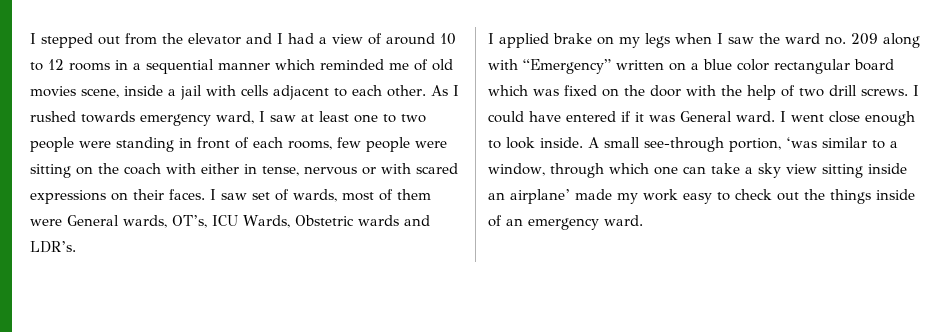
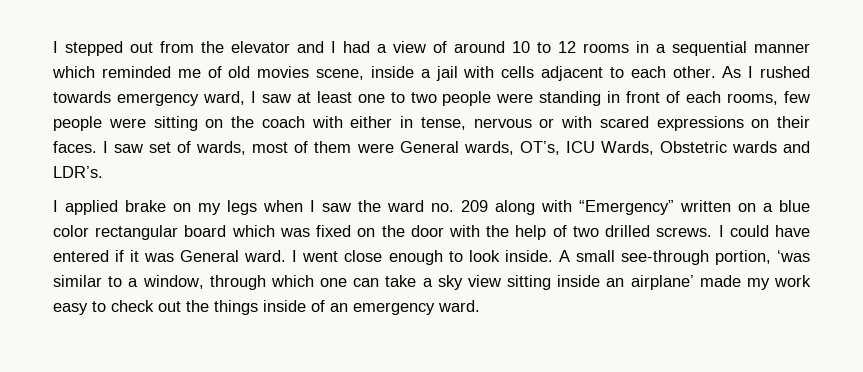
[829,85,857,96] drill -> [605,225,651,237] drilled

